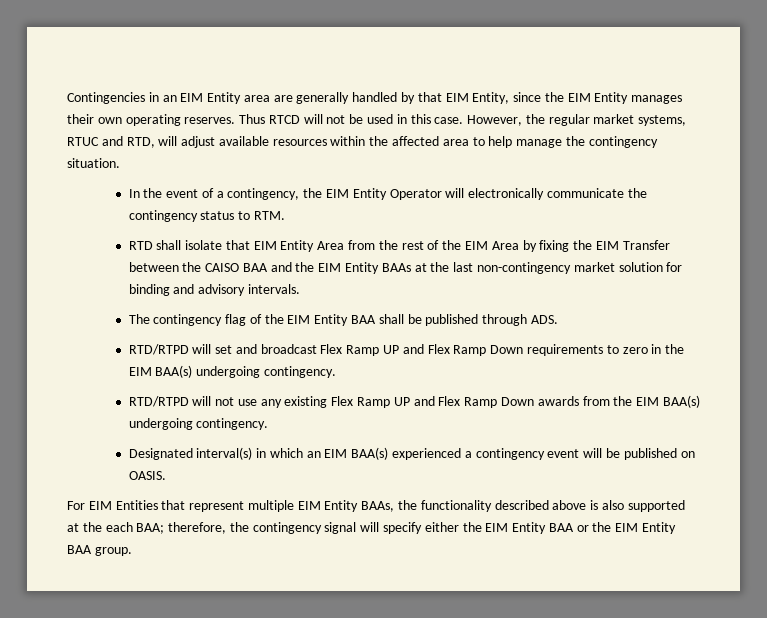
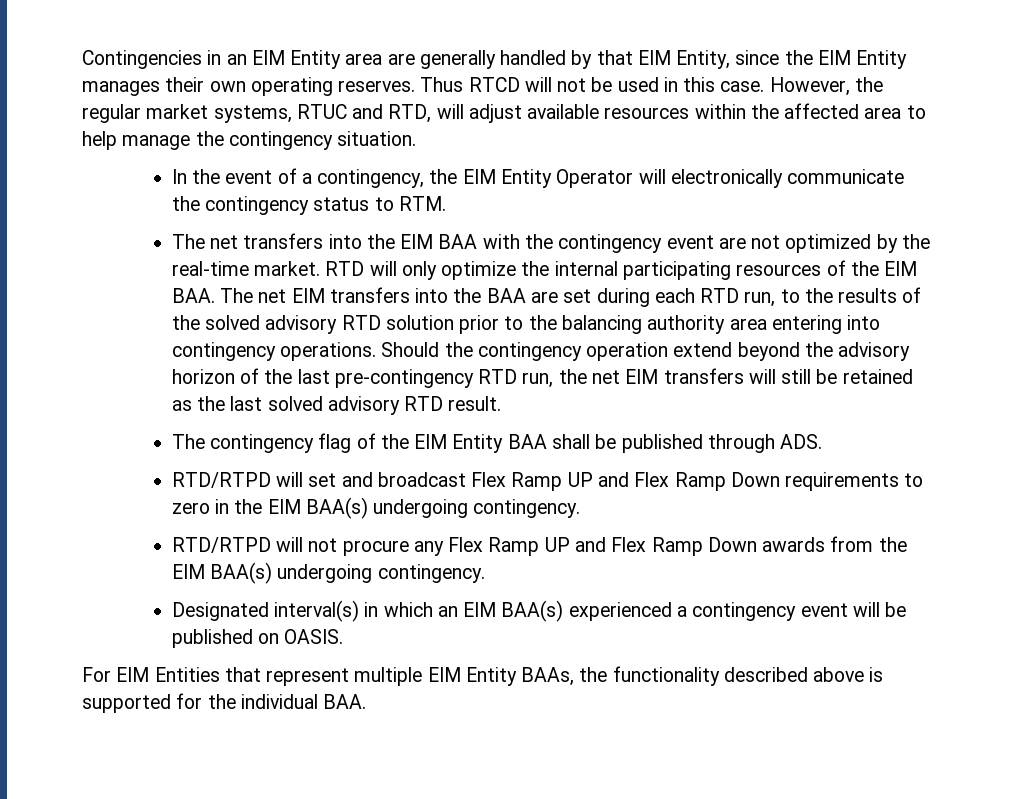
[128,240,670,252] [128,262,683,274] [128,284,300,296] RTD shall isolate that EIM Entity Area from the rest of the EIM Area by fixing the EIM Transfer between the CAISO BAA and the EIM Entity BAAs at the last non-contingency market solution for binding and advisory intervals. -> [171,233,930,253] [171,260,918,280] [171,287,922,307] [171,315,881,334] [171,342,911,361] [171,368,913,388] [171,396,502,415] The net transfers into the EIM BAA with the contingency event are not optimized by the real-time market. RTD will only optimize the internal participating resources of the EIM BAA. The net EIM transfers into the BAA are set during each RTD run, to the results of the solved advisory RTD solution prior to the balancing authority area entering into contingency operations. Should the contingency operation extend beyond the advisory horizon of the last pre-contingency RTD run, the net EIM transfers will still be retained as the last solved advisory RTD result.
[237,396,328,408] use any existing -> [342,540,444,556] procure any
[601,500,685,512] [67,522,677,534] [67,545,132,556] also supported at the each BAA; therefore, the contingency signal will specify either the EIM Entity BAA or the EIM Entity BAA group. -> [82,693,367,713] supported for the individual BAA.

